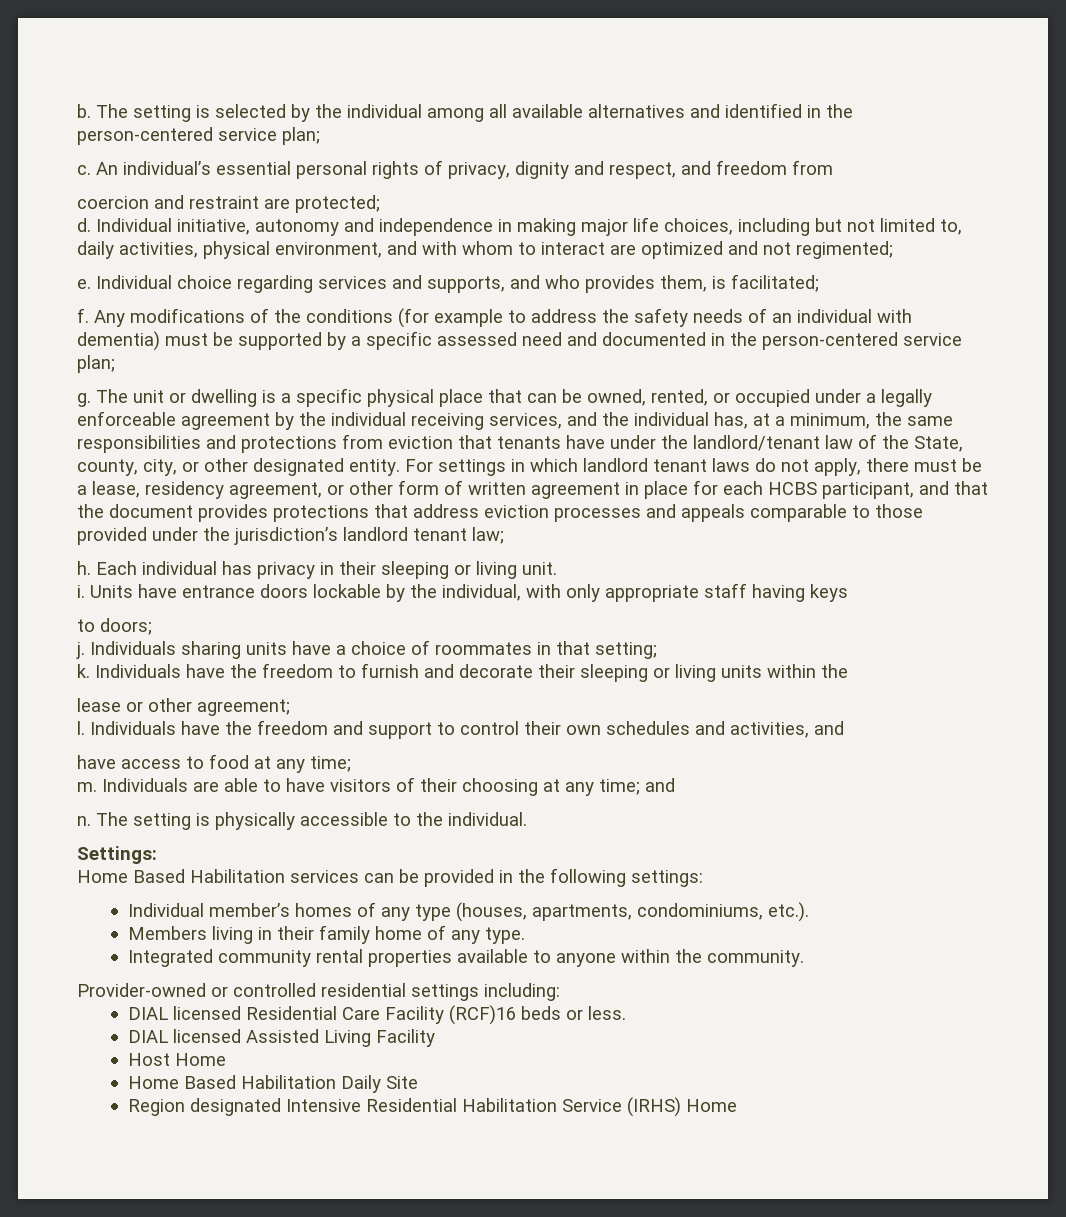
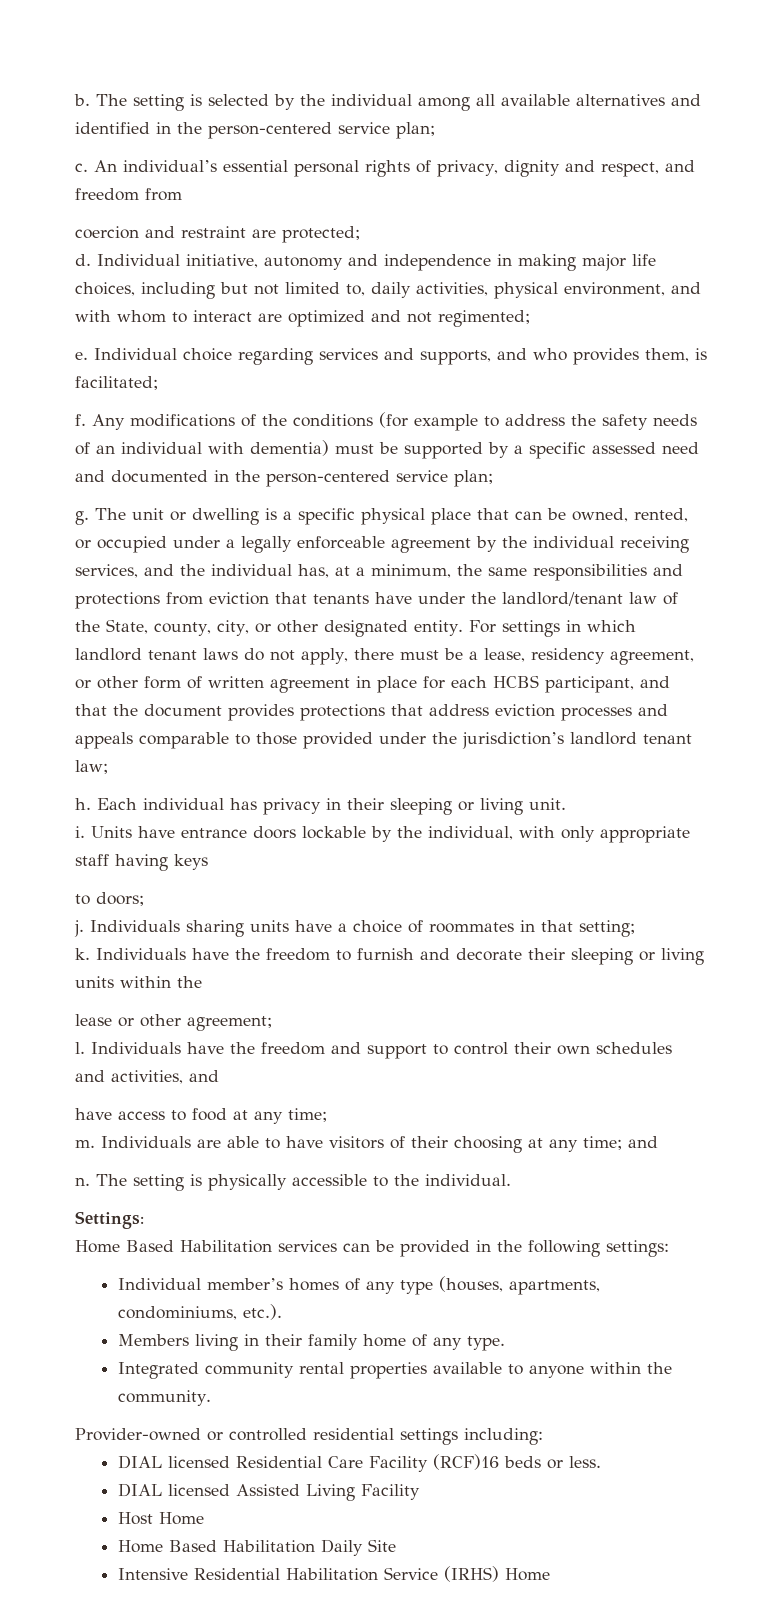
[127,1098,281,1116] Region designated -> (396, 1545) none

